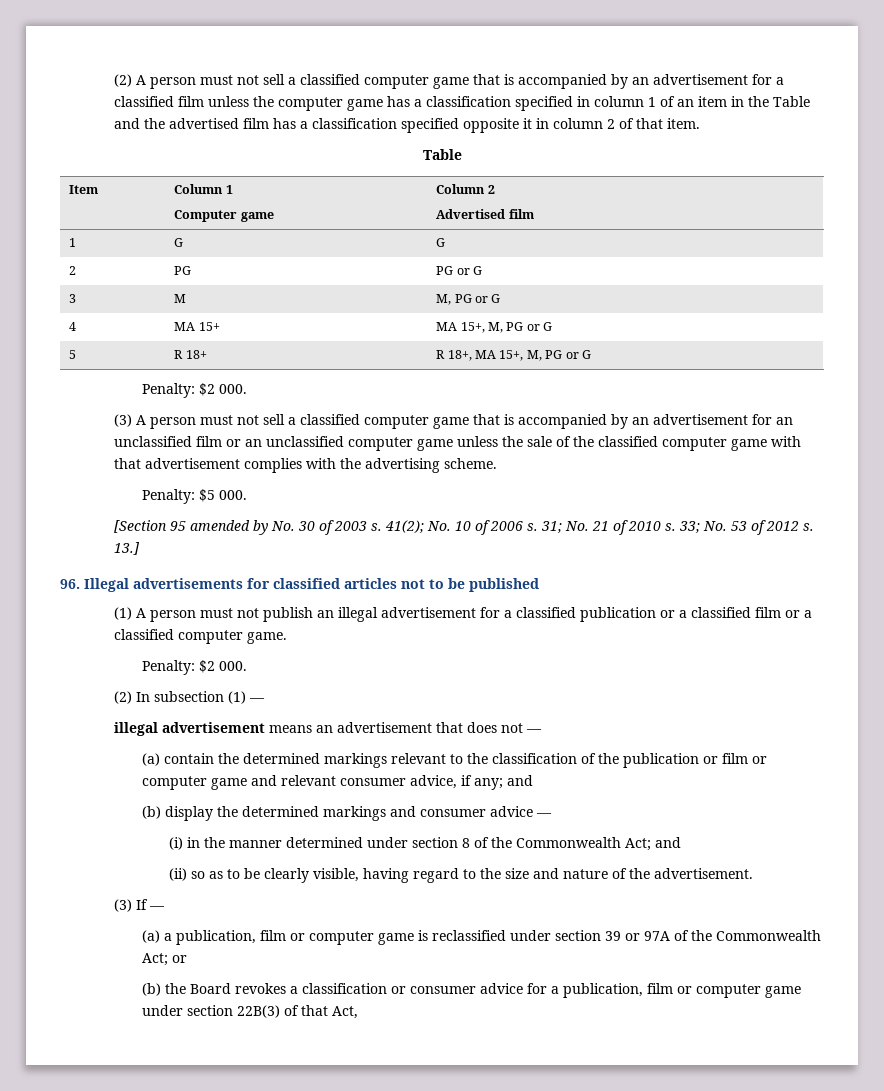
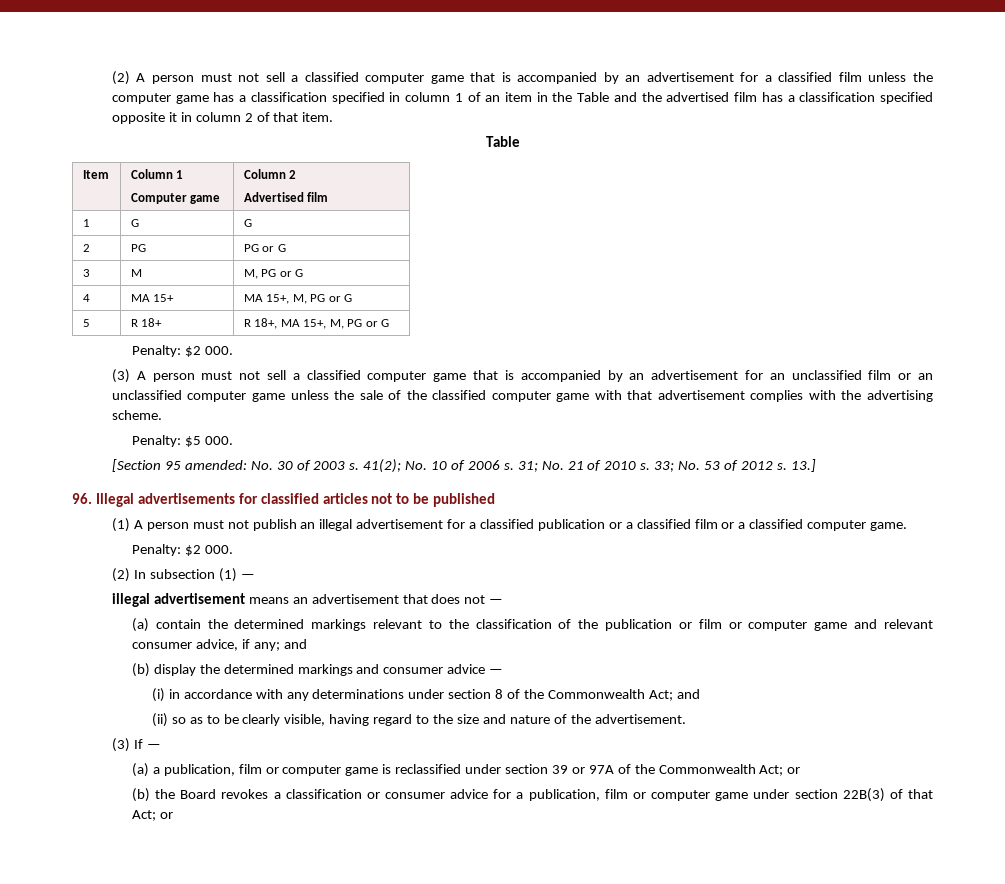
[190,520,269,535] amended by -> [184,460,247,470] amended:
[203,837,363,848] the manner determined -> [183,689,405,701] accordance with any determinations
[331,1006,358,1019] Act, -> [131,810,173,821] Act; or

